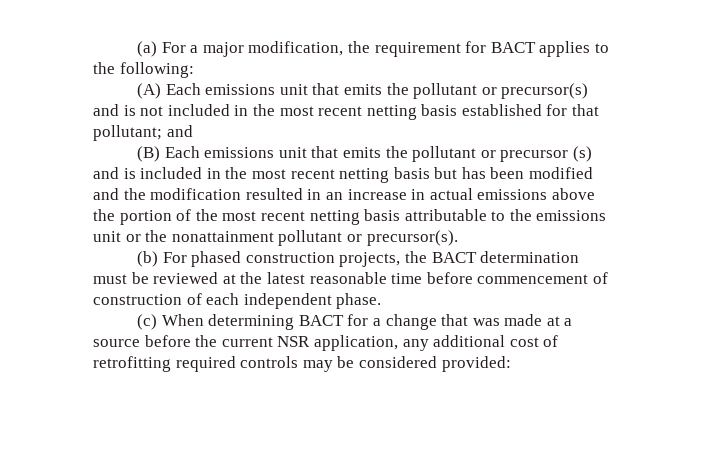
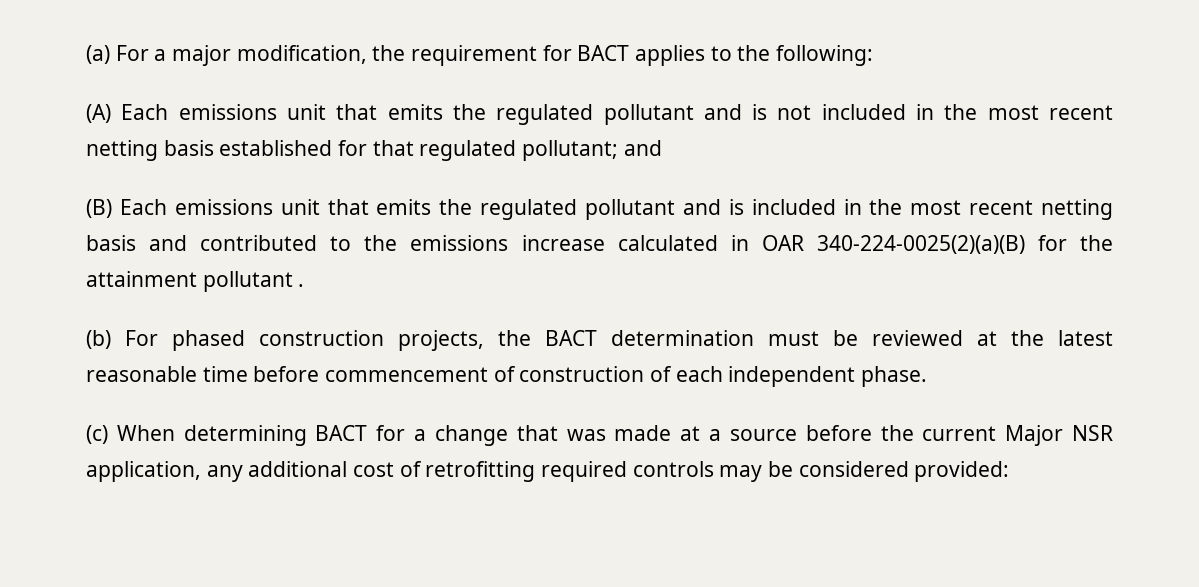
[413,83,589,99] pollutant or precursor(s) -> [496,104,694,125] regulated pollutant
(600, 110) none -> [419,140,517,161] regulated
[412,146,592,162] pollutant or precursor (s) -> [480,199,675,220] regulated pollutant
[434,167,594,179] [93,188,595,200] [93,209,607,225] [93,230,458,246] but has been modified and the modification resulted in an increase in actual emissions above the portion of the most recent netting basis attributable to the emissions unit or the nonattainment pollutant or precursor(s). -> [149,235,1114,254] [86,271,305,292] and contributed to the emissions increase calculated in OAR 340-224-0025(2)(a)(B) for the attainment pollutant .
(273, 342) none -> [1005,425,1064,446] Major

